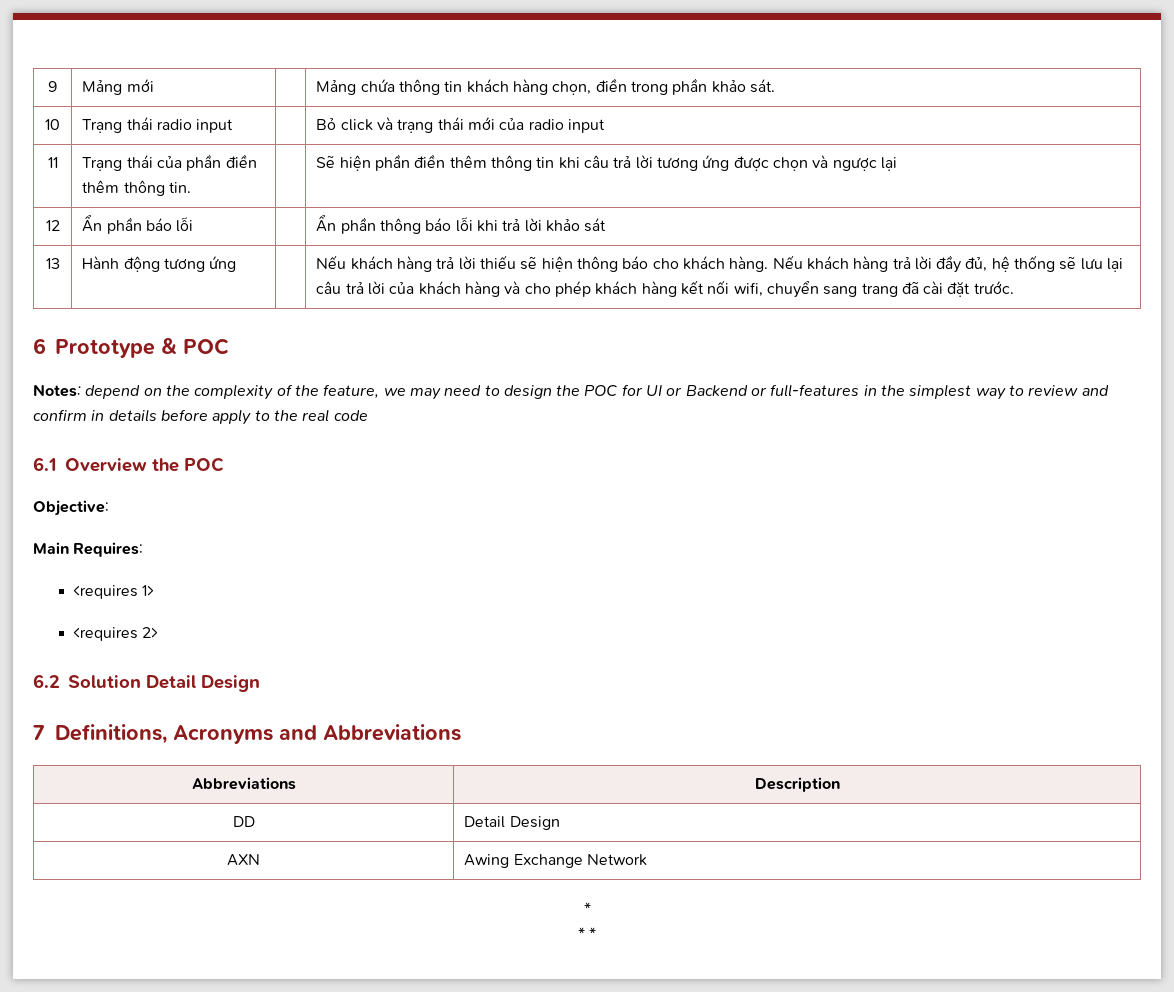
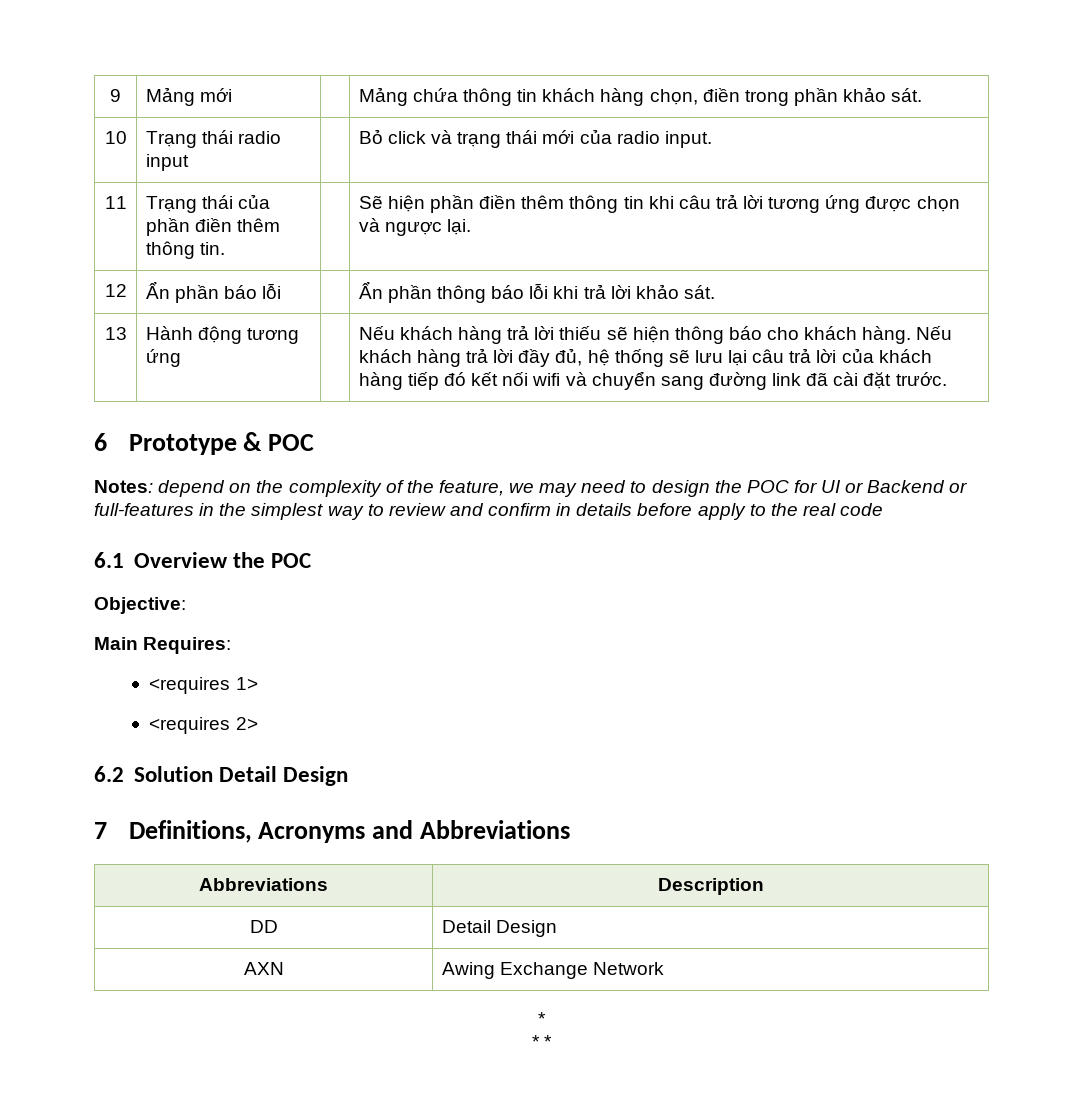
[567,119,605,133] input -> [664,131,712,148] input.
[880,157,897,171] lại -> [446,219,471,235] lại.
[584,218,607,232] sát -> [683,285,715,299] sát.
[504,280,898,298] và cho phép khách hàng kết nối wifi, chuyển sang trang -> [407,371,802,390] tiếp đó kết nối wifi và chuyển sang đường link

